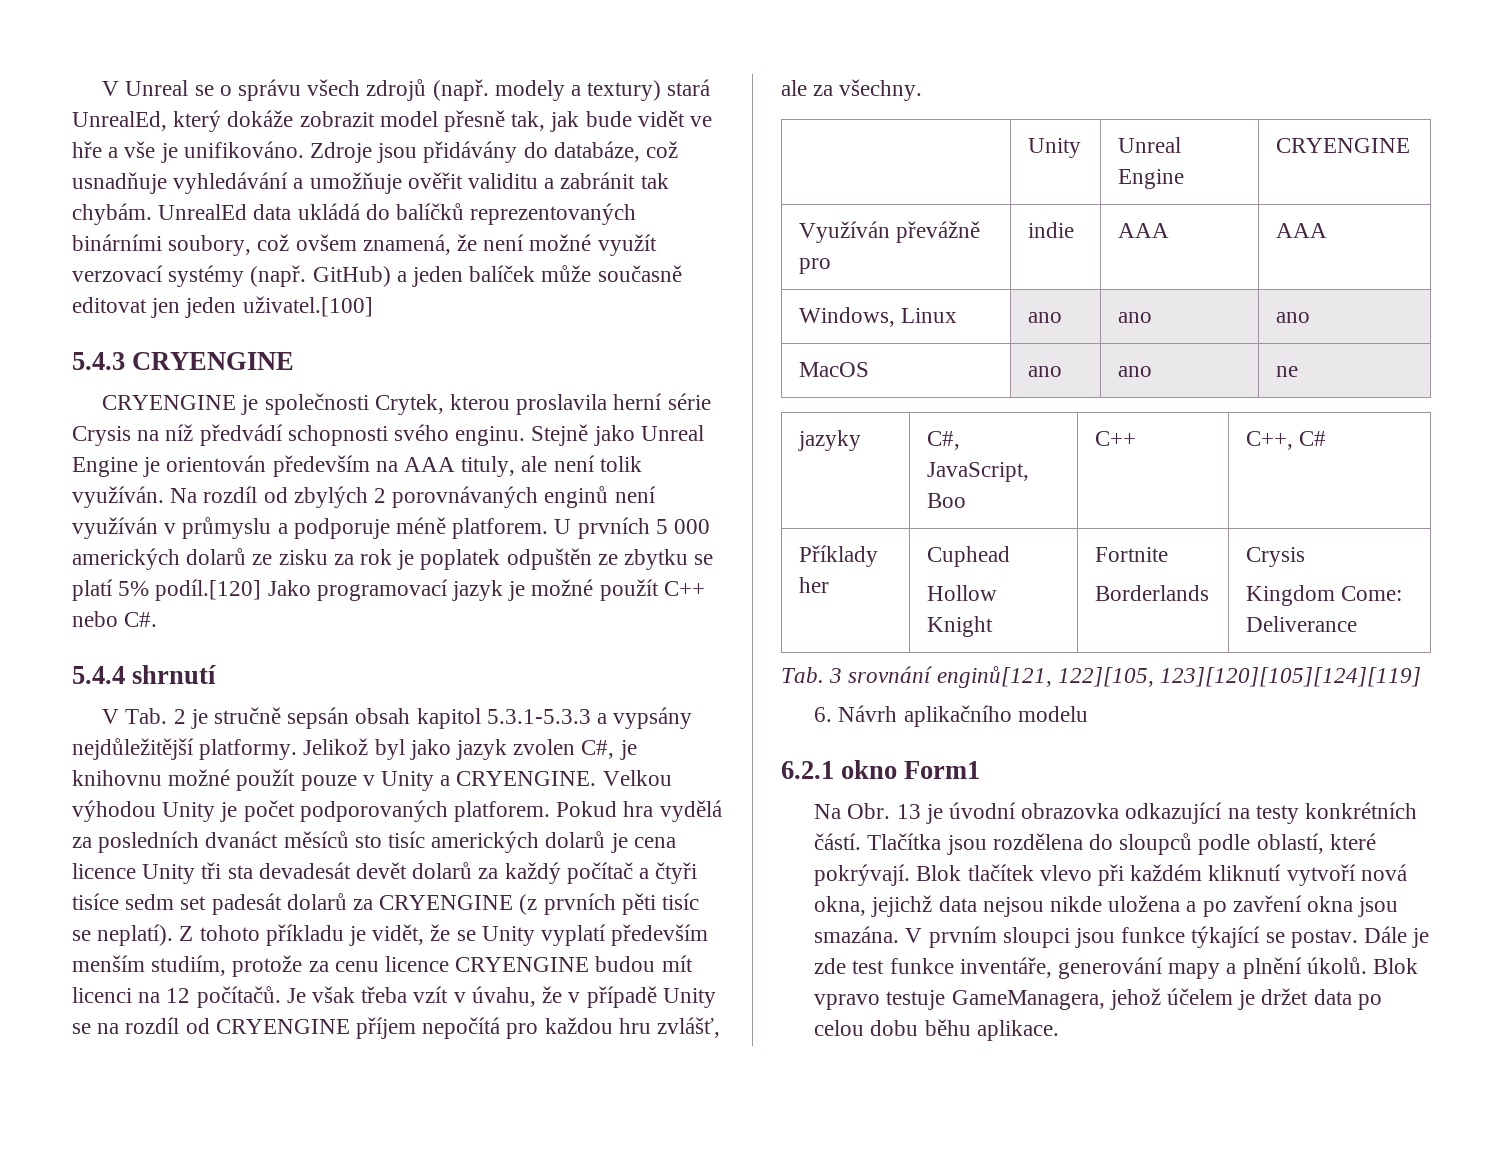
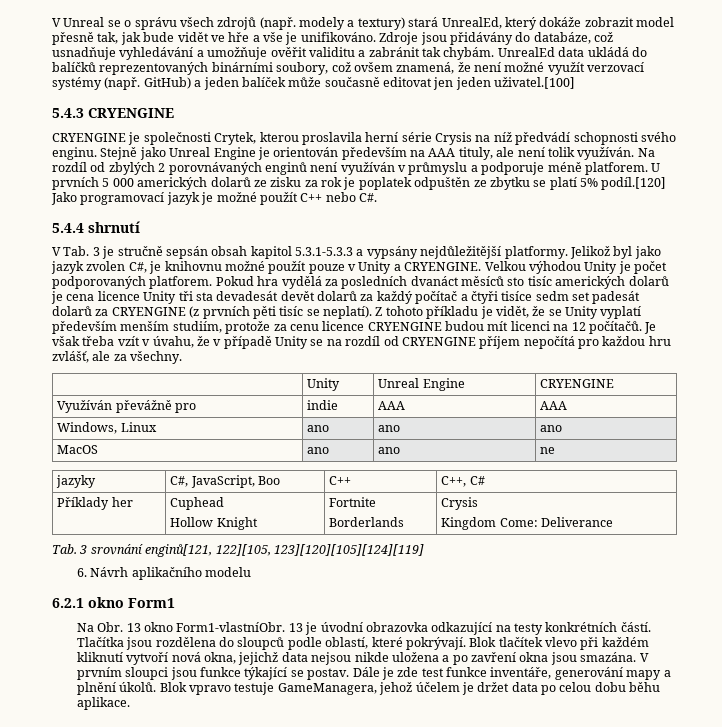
[173,709,186,724] 2 -> [92,247,100,256] 3
(921, 811) none -> [144,622,303,632] okno Form1-vlastníObr. 13

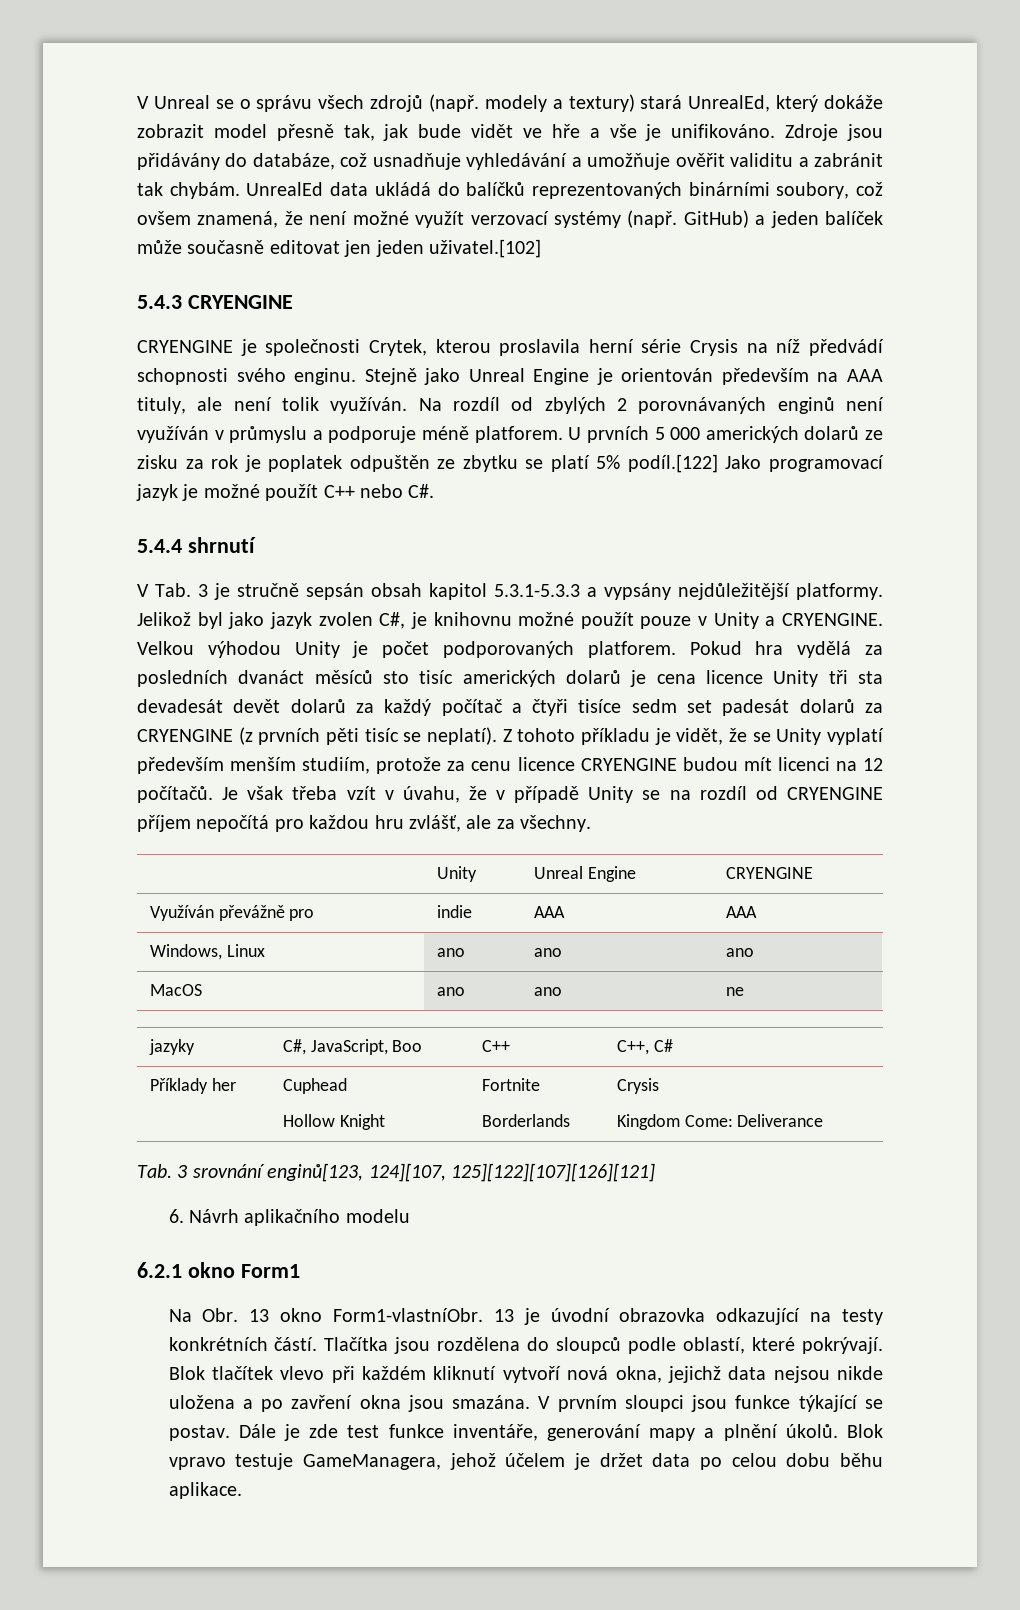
[494,77,576,89] uživatel.[100] -> [429,239,541,258] uživatel.[102]
[601,177,667,190] podíl.[120] -> [627,454,718,473] podíl.[122]
[145,544,424,557] enginů[121, 122][105, 123][120][105][124][119] -> [267,1163,655,1182] enginů[123, 124][107, 125][122][107][126][121]

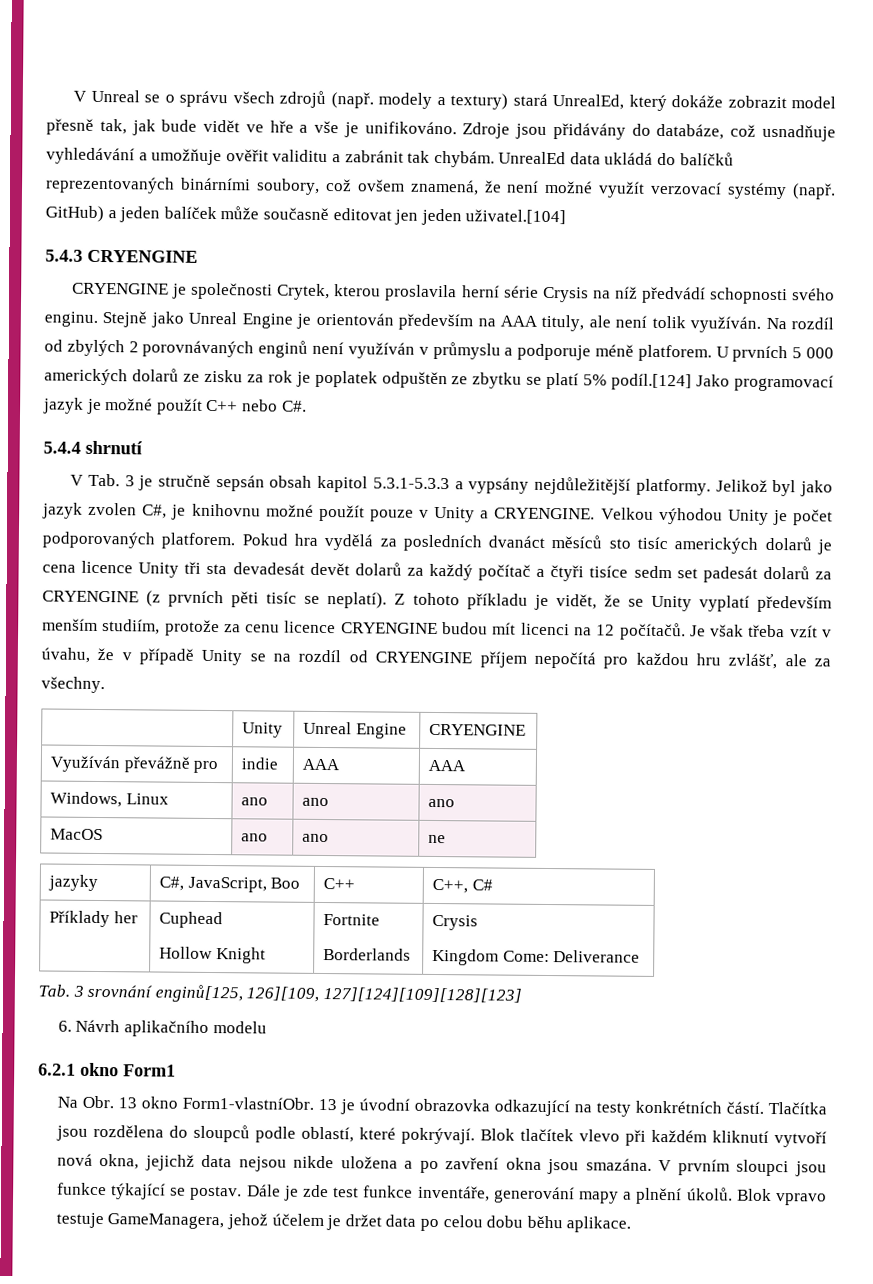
[429,239,541,258] uživatel.[102] -> [465,209,567,225] uživatel.[104]
[627,454,718,473] podíl.[122] -> [611,373,693,391] podíl.[124]
[267,1163,655,1182] enginů[123, 124][107, 125][122][107][126][121] -> [154,984,522,1003] enginů[125, 126][109, 127][124][109][128][123]

